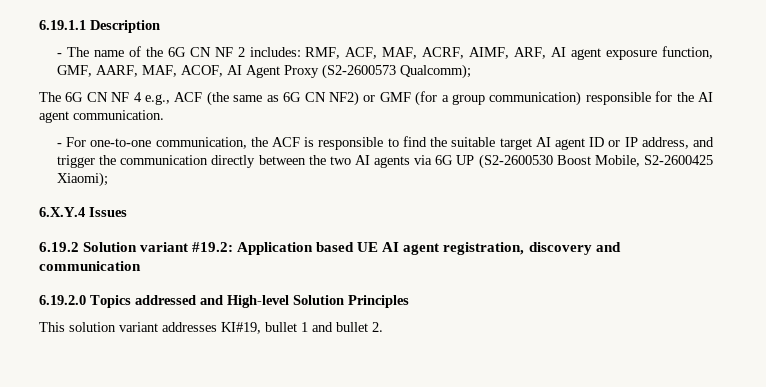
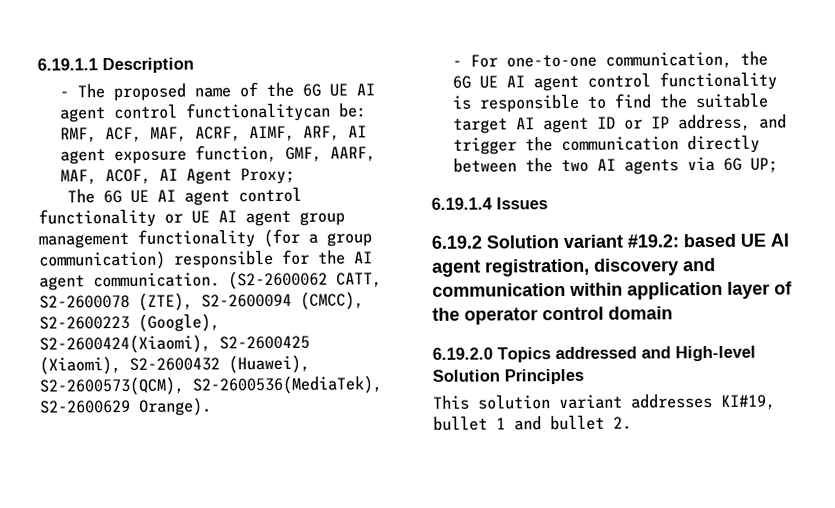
(89, 52) none -> [112,82,186,102] proposed
[189,47,301,57] CN NF 2 includes: -> [328,83,375,97] [58,102,367,123] UE AI agent control functionalitycan be:
[283,64,471,79] Proxy (S2-2600573 Qualcomm); -> [239,167,295,185] Proxy;
[86,91,411,106] CN NF 4 e.g., ACF (the same as 6G CN NF2) or GMF -> [129,186,302,206] [38,208,345,228] [38,229,255,249] UE AI agent control functionality or UE AI agent group management functionality
(164, 115) none -> [228,270,382,290] [39,291,364,311] [39,313,220,332] [39,334,310,354] [39,354,310,375] [39,375,382,396] [39,397,212,416] (S2-2600062 CATT, S2-2600078 (ZTE), S2-2600094 (CMCC), S2-2600223 (Google), S2-2600424(Xiaomi), S2-2600425 (Xiaomi), S2-2600432 (Huawei), S2-2600573(QCM), S2-2600536(MediaTek), S2-2600629 Orange).
[272,137,301,147] ACF -> [451,71,777,92] 6G UE AI agent control functionality
[456,154,713,169] [56,172,108,187] [39,207,85,217] UP (S2-2600530 Boost Mobile, S2-2600425 Xiaomi); // 6.X.Y.4 -> [749,157,778,173] [431,197,493,210] UP; // 6.19.1.4
[237,242,314,255] Application -> (679, 241) none
(141, 266) none -> [569,281,793,300] [432,306,673,325] within application layer of the operator control domain

